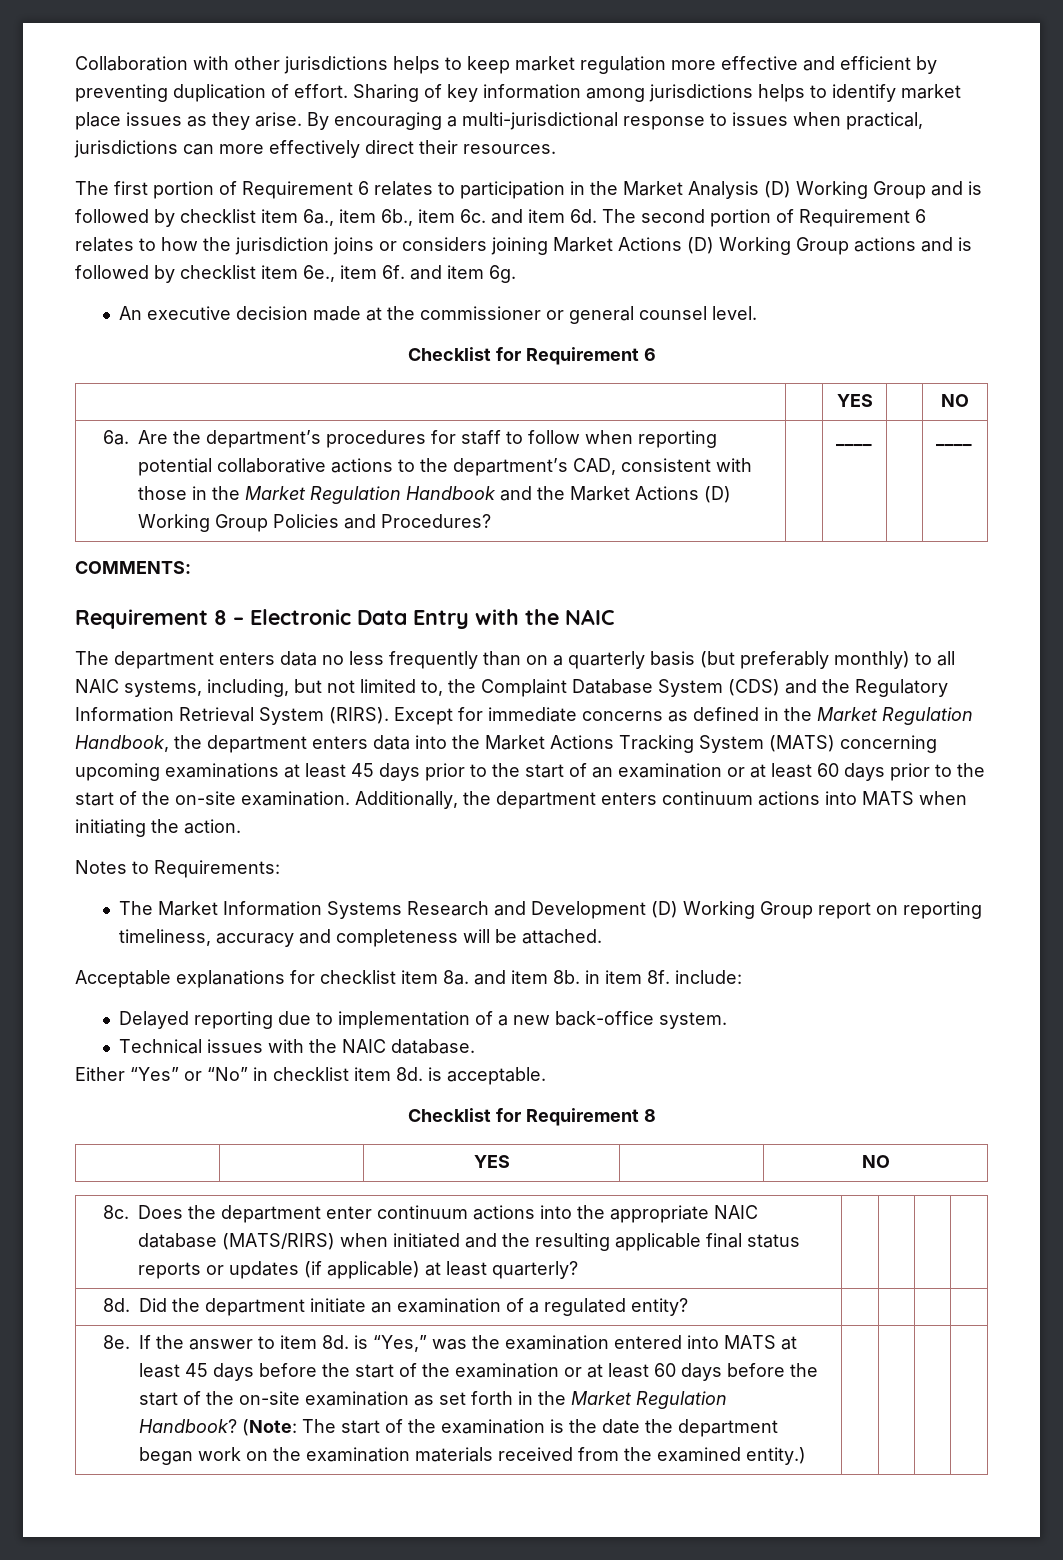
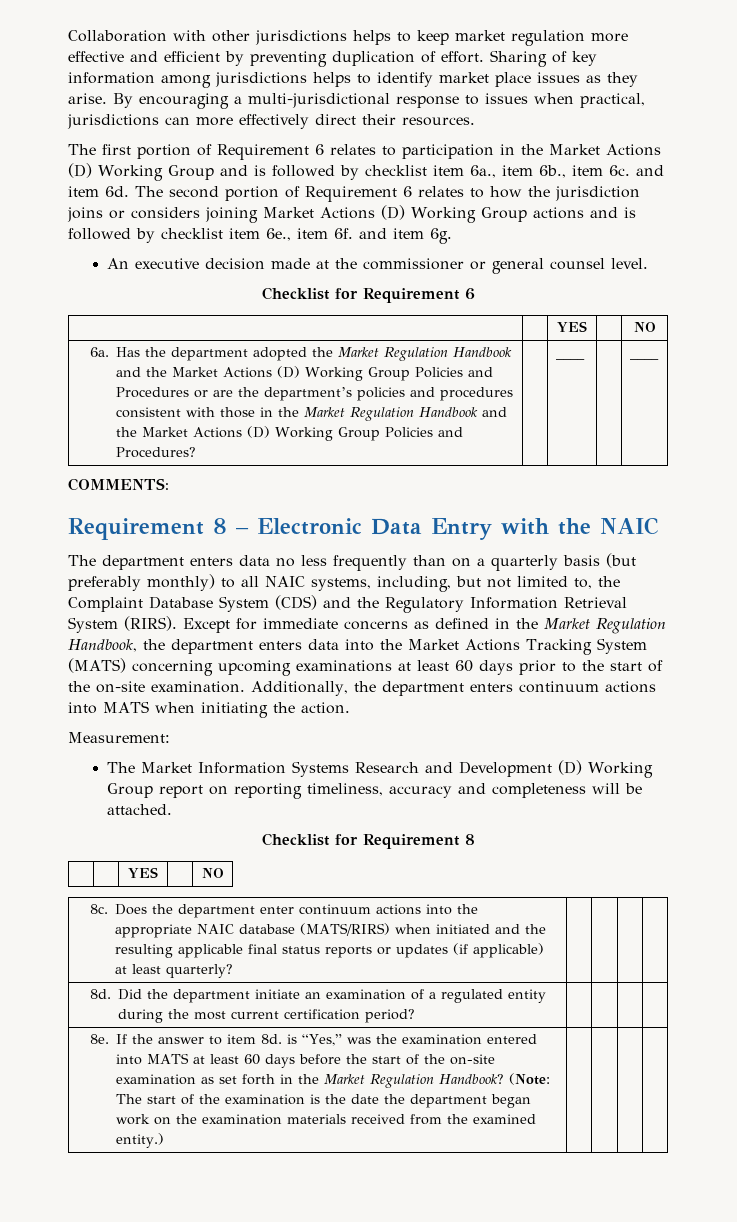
[688,181,759,199] Analysis -> [606,144,661,156] Actions
[138,430,718,448] [138,458,617,476] Are the department’s procedures for staff to follow when reporting potential collaborative actions to the department’s CAD, -> [115,347,512,361] [115,366,493,381] [115,387,513,401] Has the department adopted the Market Regulation Handbook and the Market Actions (D) Working Group Policies and Procedures or are the department’s policies and procedures
[351,763,812,781] 45 days prior to the start of an examination or at least -> (449, 665) none
[75,860,280,878] Notes to Requirements: -> [68,732,170,743] Measurement:
[75,970,742,988] [119,1011,728,1029] [119,1039,476,1054] [75,1067,546,1085] // Acceptable explanations for checklist item 8a. and item 8b. in item 8f. include: // Delayed reporting due to implementation of a new back-office system. // Technical issues with the NAIC database. // Either “Yes” or “No” in checklist item 8d. is acceptable. -> (173, 809) none
[631,1298,689,1316] entity? -> [507,989,546,1003] [117,1009,415,1023] entity during the most current certification period?
[185,1363,650,1381] 45 days before the start of the examination or at least -> (239, 1059) none

